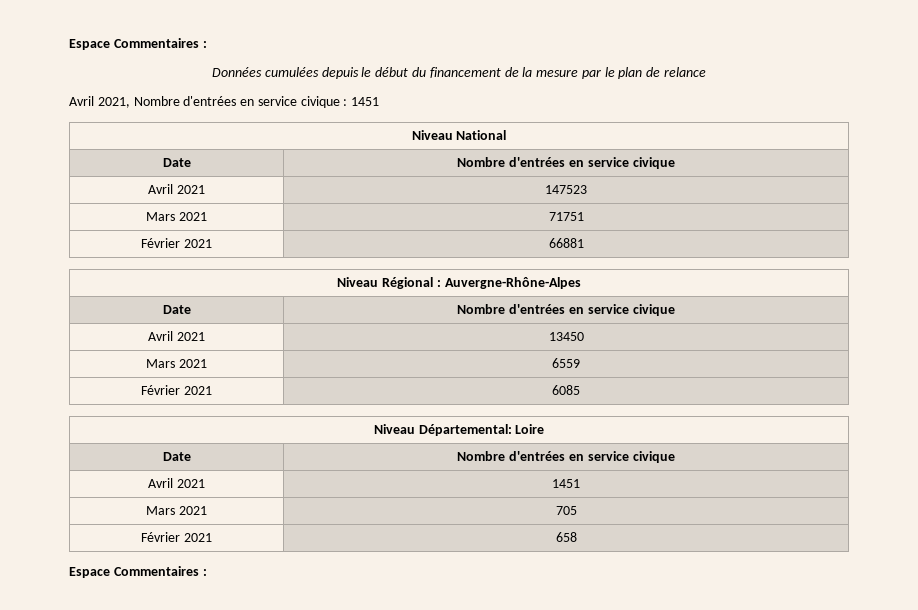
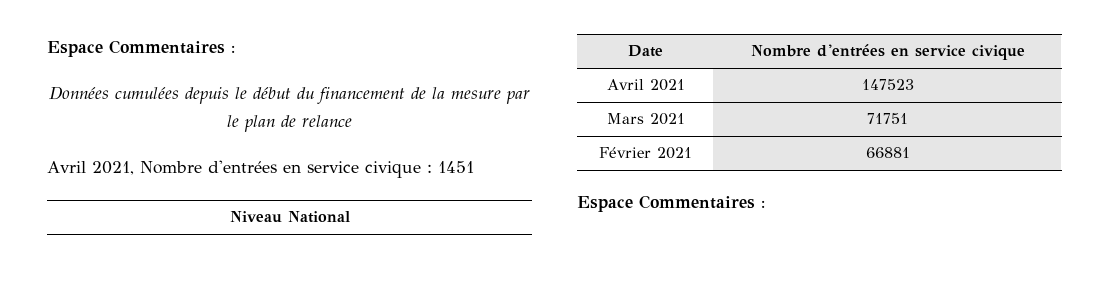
[337,277,581,289] [162,305,191,314] [457,304,675,316] [148,331,205,341] [548,332,584,341] [146,359,207,368] [552,358,580,368] [141,385,212,395] [552,385,580,395] [373,424,545,436] [162,452,191,461] [457,451,675,463] [148,478,205,488] [552,479,580,488] [146,506,207,515] [555,506,577,515] [141,532,212,542] [555,532,577,542] // Niveau Régional : Auvergne-Rhône-Alpes // Date | Nombre d'entrées en service civique // Avril 2021 | 13450 // Mars 2021 | 6559 // Février 2021 | 6085 // Niveau Départemental: Loire // Date | Nombre d'entrées en service civique // Avril 2021 | 1451 // Mars 2021 | 705 // Février 2021 | 658 -> (910, 152) none

